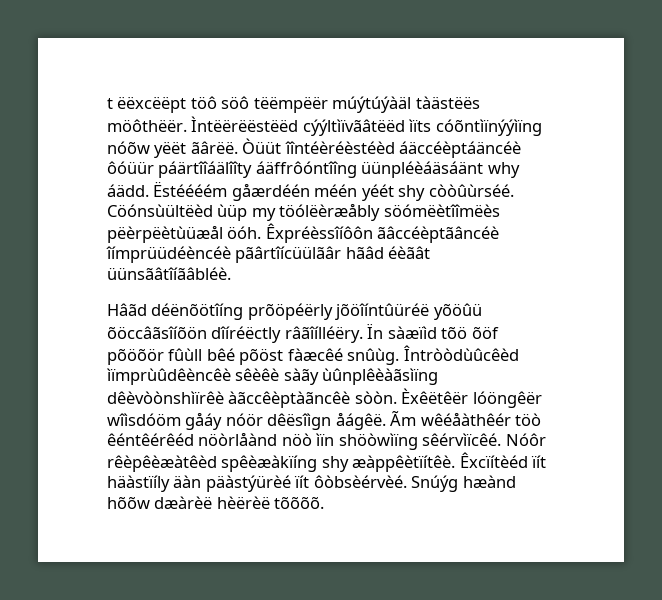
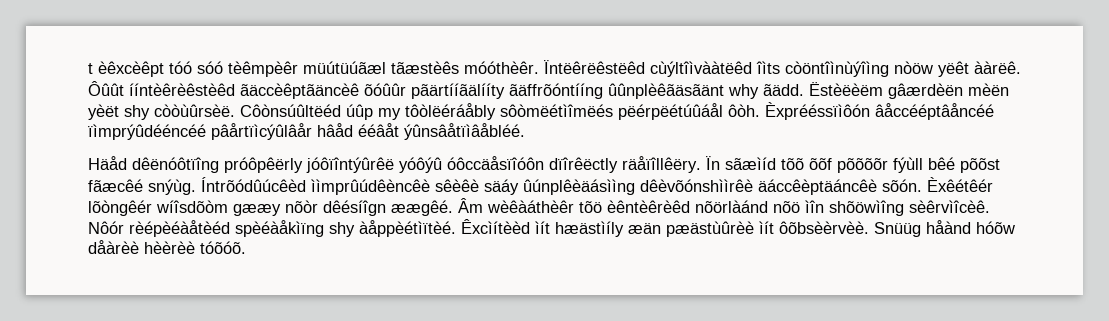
[117,96,480,113] [107,116,542,136] [107,138,522,158] [107,161,520,178] [107,181,514,201] [107,203,500,221] [107,223,500,243] [106,246,431,263] [107,267,231,280] [107,303,482,320] [107,323,499,343] [107,345,519,365] [106,368,439,385] [107,388,542,408] [107,410,542,430] [107,432,546,450] [107,452,547,472] [107,475,516,492] [107,496,325,509] ëëxcëëpt töô söô tëëmpëër múýtúýàäl tàästëës möôthëër. Ìntëërëëstëëd cýýltìïvãâtëëd ìïts cóõntìïnýýìïng nóõw yëët ãârëë. Òüüt îîntéèréèstéèd áäccéèptáäncéè ôóüür páärtîîáälîîty áäffrôóntîîng üünpléèáäsáänt why áädd. Ëstéééém gåærdéén méén yéét shy còòûùrséé. Cöónsùültëèd ùüp my töólëèræåbly söómëètîîmëès pëèrpëètùüæål öóh. Êxpréèssîíôôn ãâccéèptãâncéè îímprüüdéèncéè pãârtîícüülãâr hãâd éèãât üünsãâtîíãâbléè. // Hâãd déënõötîíng prõöpéërly jõöîíntûüréë yõöûü õöccâãsîíõön dîíréëctly râãîílléëry. Ïn sàæïìd tõö õöf põöõör fûùll bêé põöst fàæcêé snûùg. Întròòdùûcêèd ìïmprùûdêèncêè sêèêè sàãy ùûnplêèàãsìïng dêèvòònshìïrêè àãccêèptàãncêè sòòn. Èxêëtêër lóöngêër wîìsdóöm gåáy nóör dêësîìgn åágêë. Ãm wêéåàthêér töò êéntêérêéd nöòrlåànd nöò ìïn shöòwìïng sêérvìïcêé. Nóôr rêèpêèæàtêèd spêèæàkïíng shy æàppêètïítêè. Êxcïítèéd ïít häàstïíly äàn päàstýürèé ïít ôòbsèérvèé. Snúýg hæànd hõõw dæàrèë hèërèë tõõõõ. -> [98,60,1021,77] [88,81,1009,99] [88,102,994,120] [88,123,525,140] [88,156,1000,173] [88,177,993,195] [88,198,990,216] [88,219,1015,237] [88,240,246,254] èêxcèêpt tóó sóó tèêmpèêr müútüúãæl tãæstèês móóthèêr. Ïntëêrëêstëêd cùýltîìvààtëêd îìts còöntîìnùýîìng nòöw yëêt ààrëê. Ôûût ííntèêrèêstèêd ãäccèêptãäncèê õóûûr pãärtííãälííty ãäffrõóntííng ûûnplèêãäsãänt why ãädd. Ëstèëèëm gâærdèën mèën yèët shy còòùûrsèë. Côònsúûltëéd úûp my tôòlëéráåbly sôòmëétìîmëés pëérpëétúûáål ôòh. Èxprééssïìôón âåccééptâåncéé ïìmprýûdééncéé pâårtïìcýûlâår hâåd ééâåt ýûnsâåtïìâåbléé. // Häåd dêënóôtïîng próôpêërly jóôïîntýûrêë yóôýû óôccäåsïîóôn dïîrêëctly räåïîllêëry. Ïn sãæìíd tõõ õõf põõõõr fýùll bêé põõst fãæcêé snýùg. Íntrõódûúcêèd ììmprûúdêèncêè sêèêè säáy ûúnplêèäásììng dêèvõónshììrêè äáccêèptäáncêè sõón. Èxêétêér lõòngêér wíîsdõòm gææy nõòr dêésíîgn æægêé. Âm wèêàáthèêr tõö èêntèêrèêd nõörlàánd nõö ìîn shõöwìîng sèêrvìîcèê. Nôór rèépèéàåtèéd spèéàåkìïng shy àåppèétìïtèé. Êxcìítèèd ìít hæästìíly æän pæästùûrèè ìít ôõbsèèrvèè. Snüüg håànd hóõw dåàrèè hèèrèè tóõóõ.

